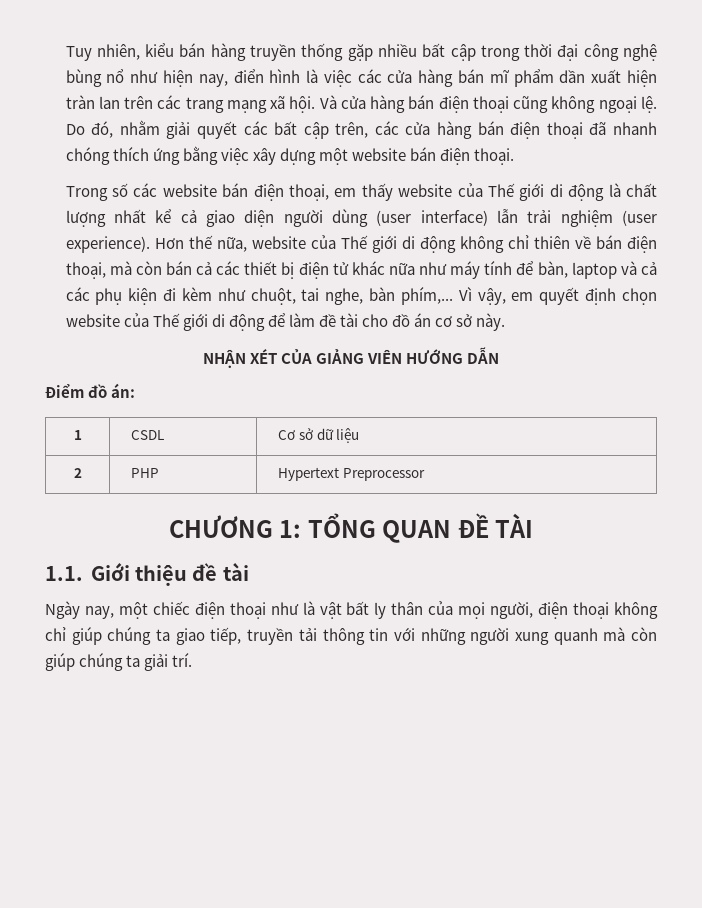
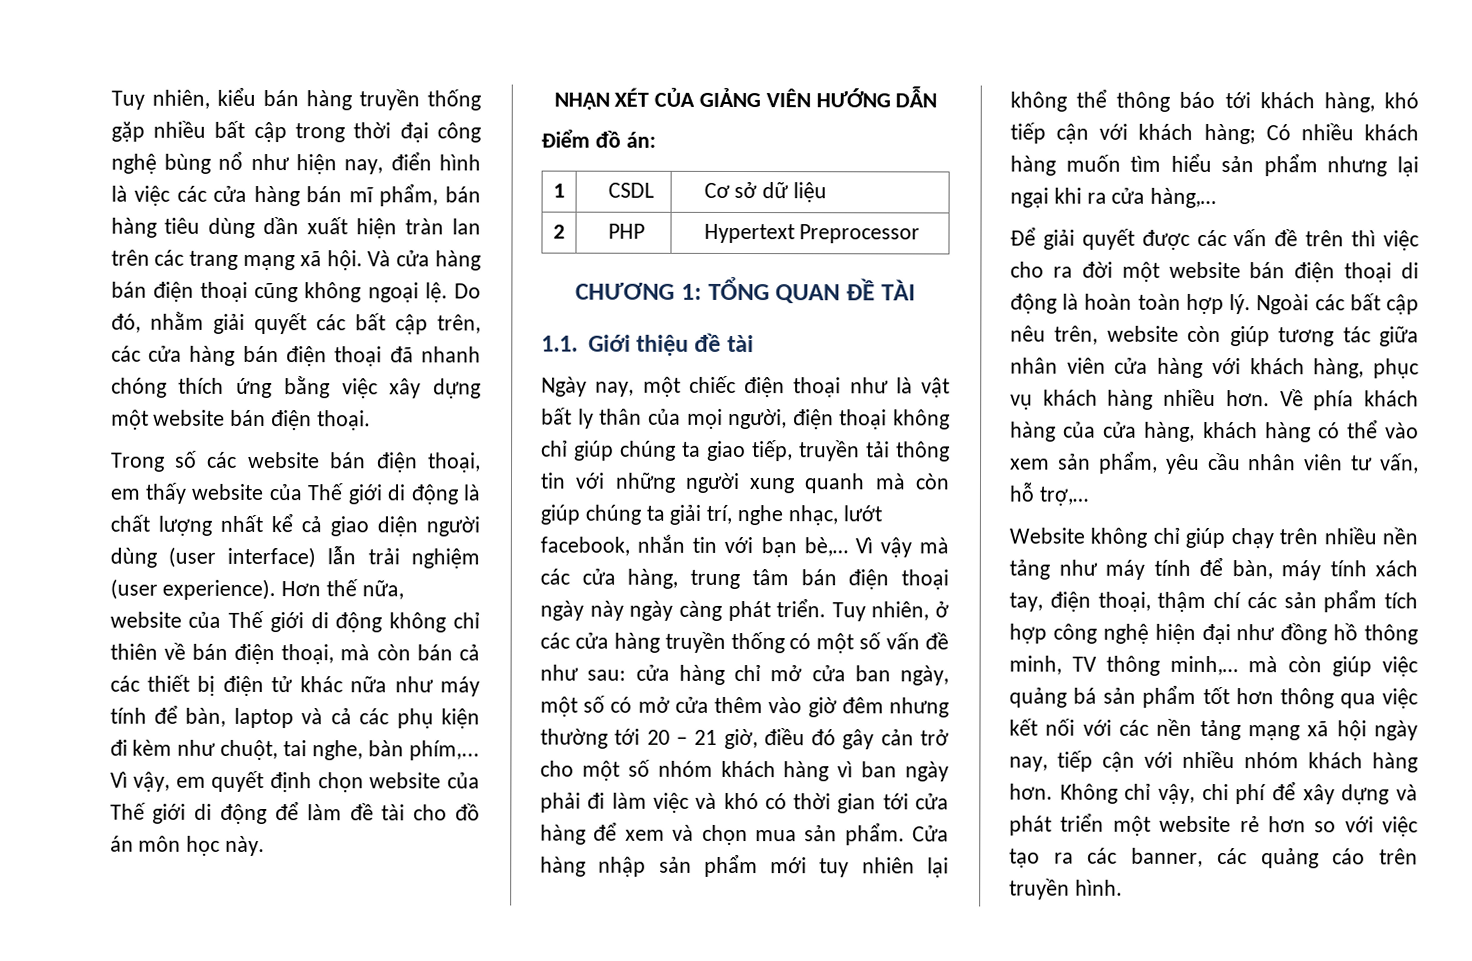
[513,69,554,87] phẩm -> [379,184,482,207] [110,217,256,238] phẩm, bán hàng tiêu dùng
[435,314,473,327] cơ sở -> [138,835,221,856] môn học
[172,653,193,667] trí. -> [706,504,882,526] [540,534,949,558] [540,568,949,590] [540,599,949,622] [540,631,950,654] [540,664,949,686] [540,695,949,718] [540,728,950,750] [540,759,949,782] [540,792,949,814] [540,822,949,846] [540,854,949,878] [1010,89,1419,113] [1010,122,1419,145] [1010,153,1419,177] [1010,187,1217,209] [1010,227,1419,251] [1010,261,1419,283] [1010,293,1419,315] [1010,325,1419,347] [1010,357,1419,379] [1010,388,1419,411] [1010,420,1419,443] [1010,451,1419,474] [1009,482,1088,506] [1009,527,1418,549] [1009,557,1418,581] [1009,590,1418,613] [1009,623,1418,645] [1009,655,1418,677] [1009,685,1418,709] [1009,718,1418,741] [1009,750,1418,773] [1009,782,1418,805] [1009,813,1418,837] [1009,847,1418,869] [1009,878,1123,900] trí, nghe nhạc, lướt facebook, nhắn tin với bạn bè,… Vì vậy mà các cửa hàng, trung tâm bán điện thoại ngày này ngày càng phát triển. Tuy nhiên, ở các cửa hàng truyền thống có một số vấn đề như sau: cửa hàng chỉ mở cửa ban ngày, một số có mở cửa thêm vào giờ đêm nhưng thường tới 20 – 21 giờ, điều đó gây cản trở cho một số nhóm khách hàng vì ban ngày phải đi làm việc và khó có thời gian tới cửa hàng để xem và chọn mua sản phẩm. Cửa hàng nhập sản phẩm mới tuy nhiên lại không thể thông báo tới khách hàng, khó tiếp cận với khách hàng; Có nhiều khách hàng muốn tìm hiểu sản phẩm nhưng lại ngại khi ra cửa hàng,… // Để giải quyết được các vấn đề trên thì việc cho ra đời một website bán điện thoại di động là hoàn toàn hợp lý. Ngoài các bất cập nêu trên, website còn giúp tương tác giữa nhân viên cửa hàng với khách hàng, phục vụ khách hàng nhiều hơn. Về phía khách hàng của cửa hàng, khách hàng có thể vào xem sản phẩm, yêu cầu nhân viên tư vấn, hỗ trợ,… // Website không chỉ giúp chạy trên nhiều nền tảng như máy tính để bàn, máy tính xách tay, điện thoại, thậm chí các sản phẩm tích hợp công nghệ hiện đại như đồng hồ thông minh, TV thông minh,… mà còn giúp việc quảng bá sản phẩm tốt hơn thông qua việc kết nối với các nền tảng mạng xã hội ngày nay, tiếp cận với nhiều nhóm khách hàng hơn. Không chỉ vậy, chi phí để xây dựng và phát triển một website rẻ hơn so với việc tạo ra các banner, các quảng cáo trên truyền hình.

